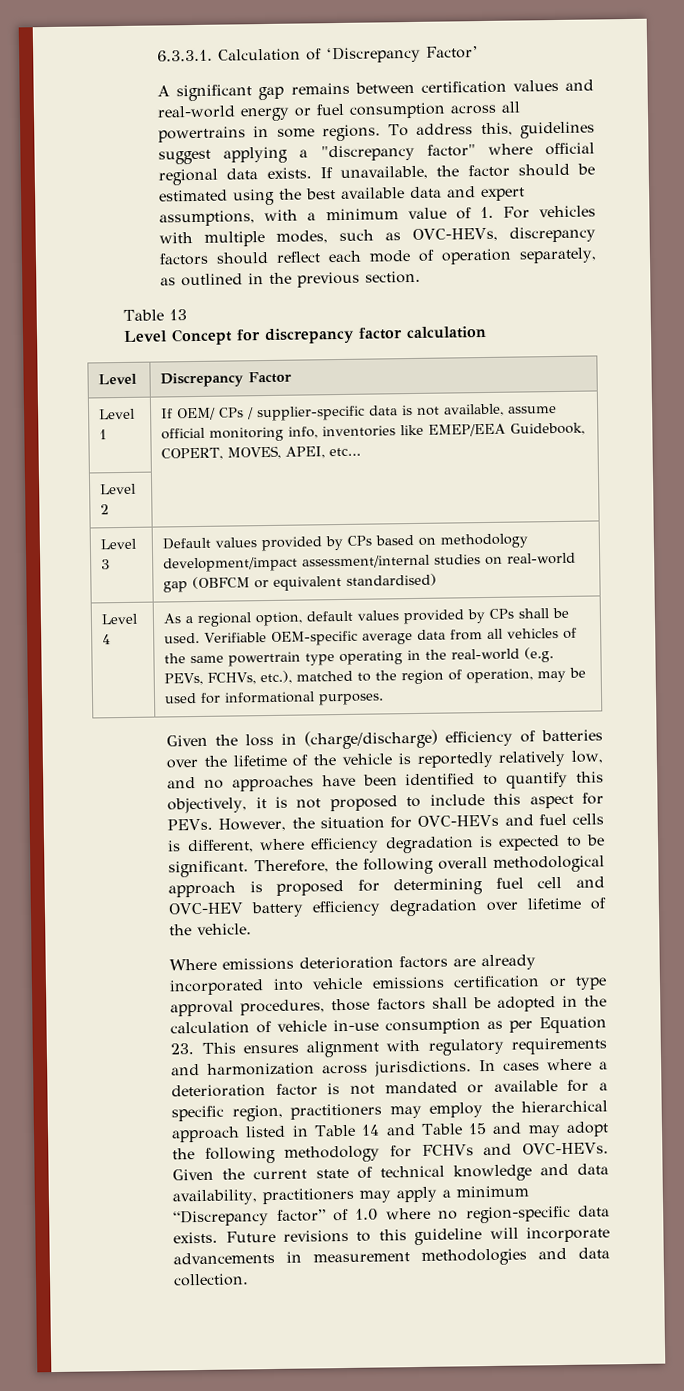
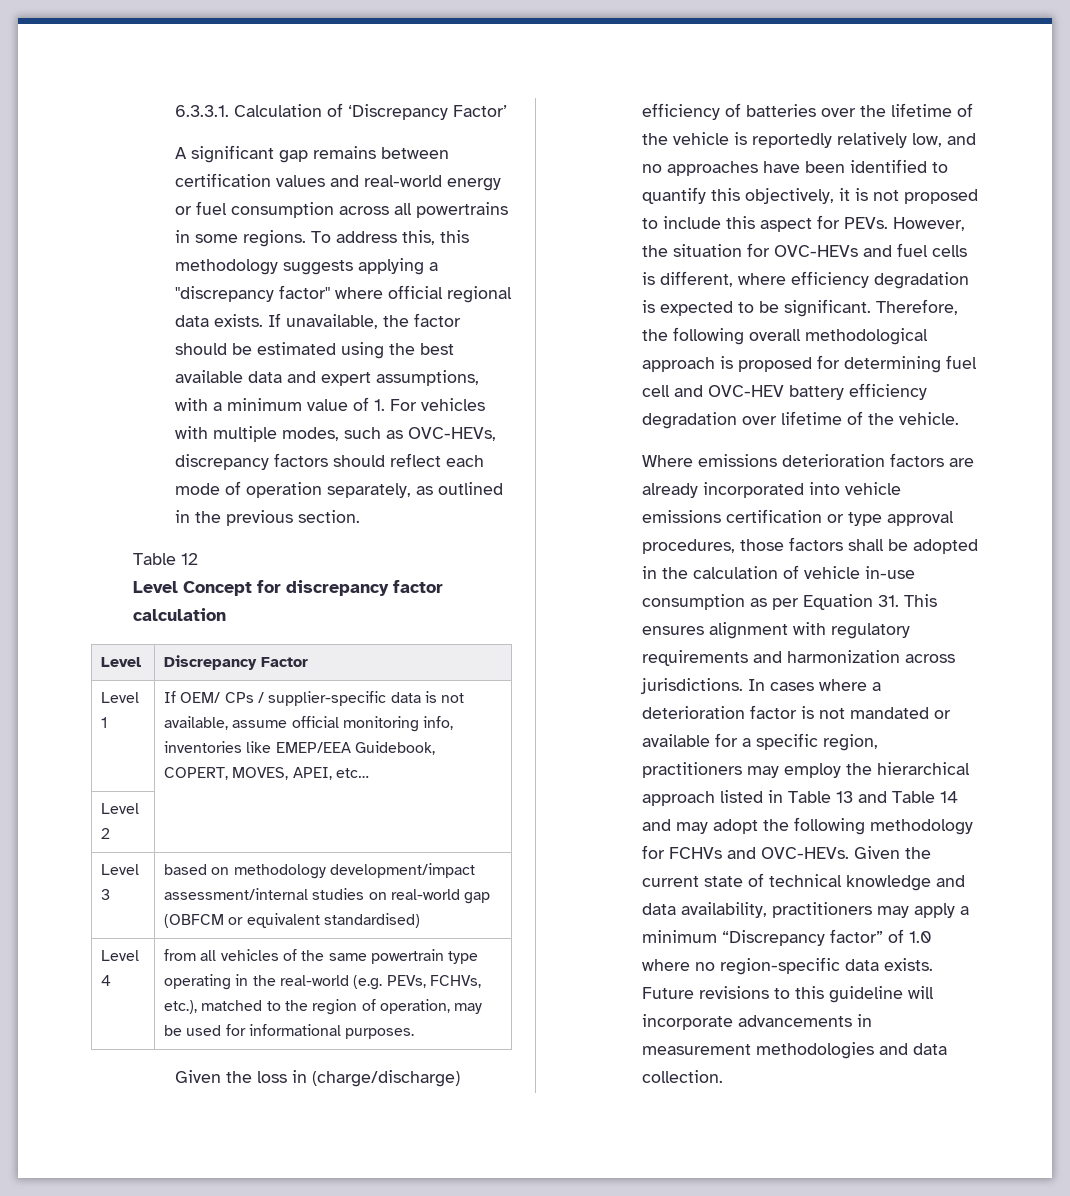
[520,121,595,139] [158,149,212,165] guidelines suggest -> [440,230,470,243] [175,259,354,275] this methodology suggests
[169,309,188,321] 13 -> [181,553,199,565] 12
[161,535,372,552] Default values provided by CPs -> (111, 894) none
[162,607,569,627] [163,629,446,646] As a regional option, default values provided by CPs shall be used. Verifiable OEM-specific average data -> (112, 980) none
[170,1043,195,1055] 23. -> [878,595,900,607] 31.
[361,1124,381,1136] 14 -> [836,791,854,803] 13
[468,1123,488,1135] 15 -> [940,791,959,803] 14

